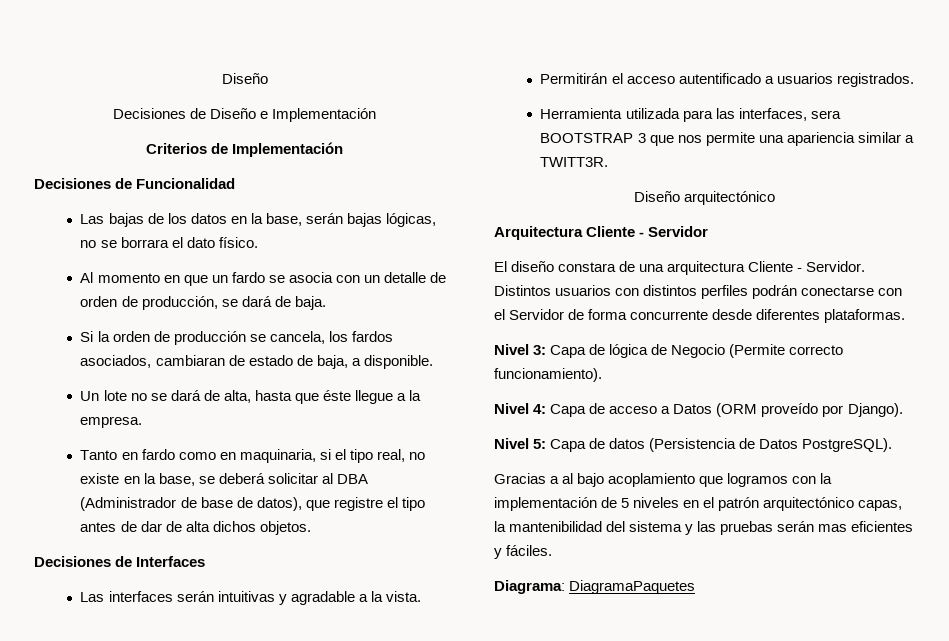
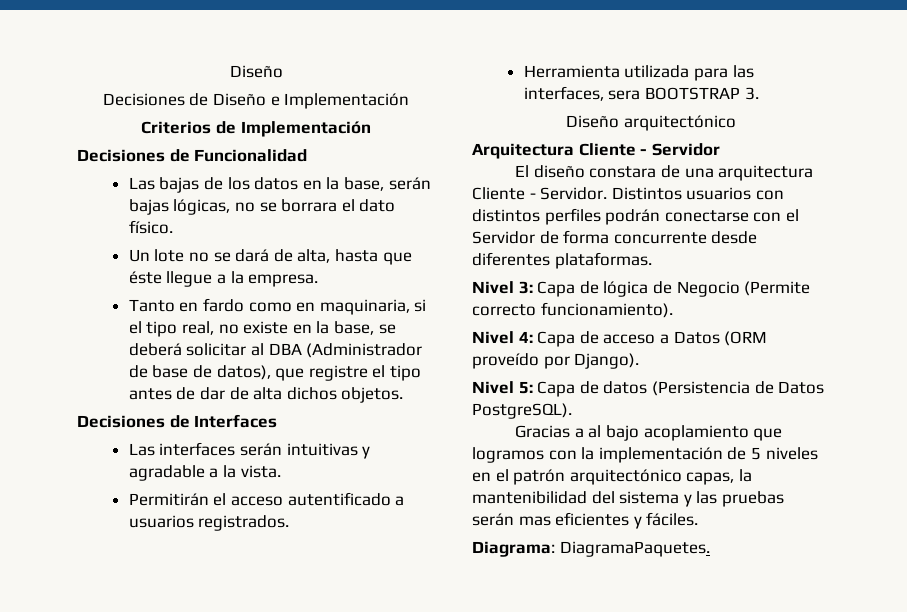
[80,272,447,286] [80,296,326,310] [80,331,393,345] [80,355,433,369] // Al momento en que un fardo se asocia con un detalle de orden de producción, se dará de baja. // Si la orden de producción se cancela, los fardos asociados, cambiaran de estado de baja, a disponible. -> (173, 227) none
[637,132,914,146] [540,157,609,167] 3 que nos permite una apariencia similar a TWITT3R. -> [744,87,759,100] 3.
[569,580,696,594] DiagramaPaquetes -> [559,541,710,557] DiagramaPaquetes.

